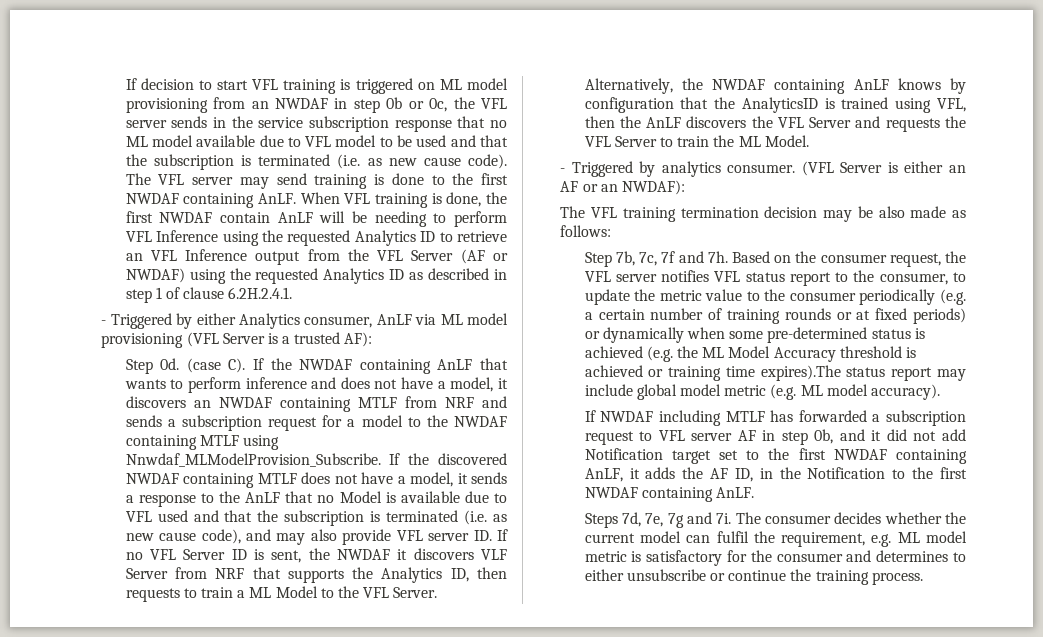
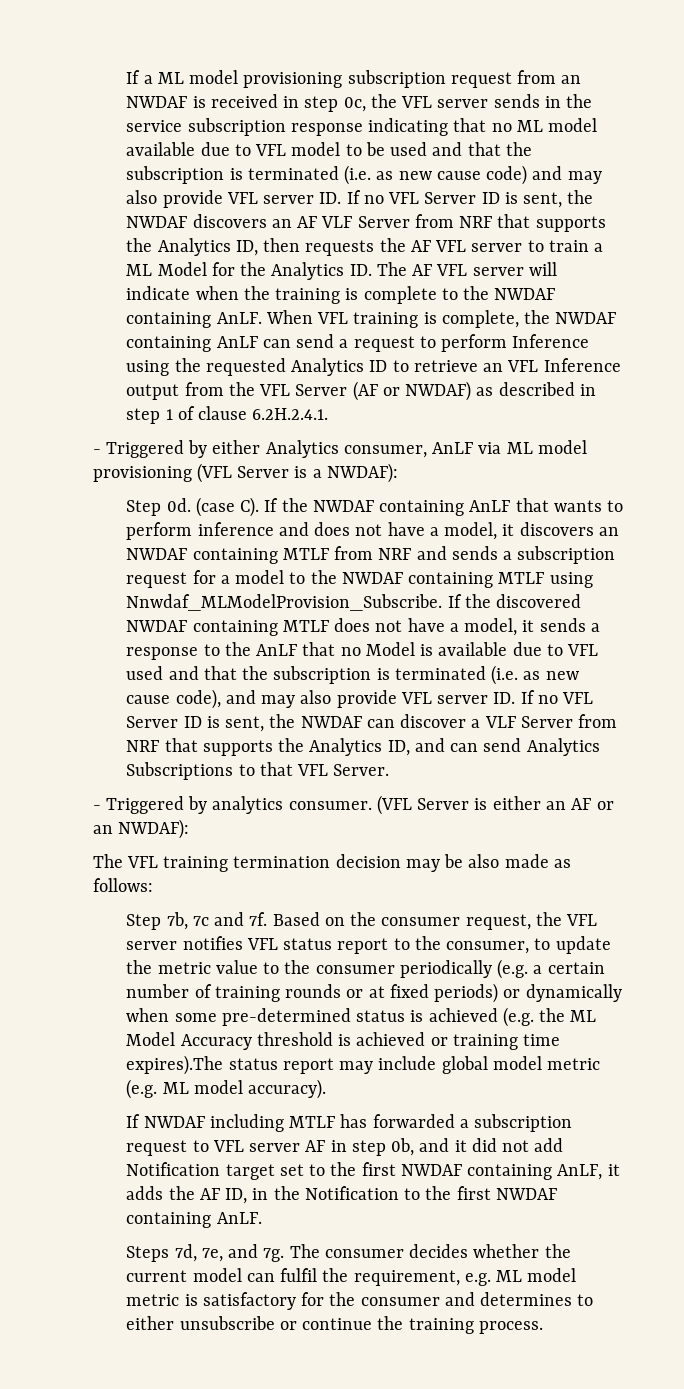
[125,78,508,94] [125,98,208,113] If decision to start VFL training is triggered on ML model provisioning -> [126,70,512,88] If a ML model provisioning subscription request
[334,97,424,113] in step 0b or -> [192,94,339,112] is received in step
(452, 125) none -> [368,118,449,136] indicating
[467,154,507,169] [125,173,509,189] code). The VFL server may send training is done to the first -> [486,165,602,185] [126,190,594,208] [126,214,606,232] [126,238,604,256] [126,262,557,280] [126,286,490,304] code) and may also provide VFL server ID. If no VFL Server ID is sent, the NWDAF discovers an AF VLF Server from NRF that supports the Analytics ID, then requests the AF VFL server to train a ML Model for the Analytics ID. The AF VFL server will indicate when the training is complete to the
[446,192,507,207] [125,211,507,227] [125,231,152,242] done, the first NWDAF contain AnLF will be needing to perform VFL -> [441,310,617,328] [126,334,508,352] complete, the NWDAF containing AnLF can send a request to perform
[189,268,405,284] using the requested Analytics ID -> (472, 391) none
[294,332,373,347] trusted AF): -> [326,463,398,483] NWDAF):
[397,548,507,560] [125,567,507,583] [125,586,438,602] [584,78,966,94] [584,97,966,113] [584,116,967,132] [584,135,809,147] it discovers VLF Server from NRF that supports the Analytics ID, then requests to train a ML Model to the VFL Server. Alternatively, the NWDAF containing AnLF knows by configuration that the AnalyticsID is trained using VFL, then the AnLF discovers the VFL Server and requests the VFL Server to train the ML Model. -> [366,714,618,728] [126,738,600,756] [126,762,390,780] can discover a VLF Server from NRF that supports the Analytics ID, and can send Analytics Subscriptions to that VFL Server.
[639,251,728,266] 7c, 7f and 7h. -> [192,912,268,926] 7c and 7f.
[667,512,732,528] 7g and 7i. -> [228,1244,285,1262] and 7g.

